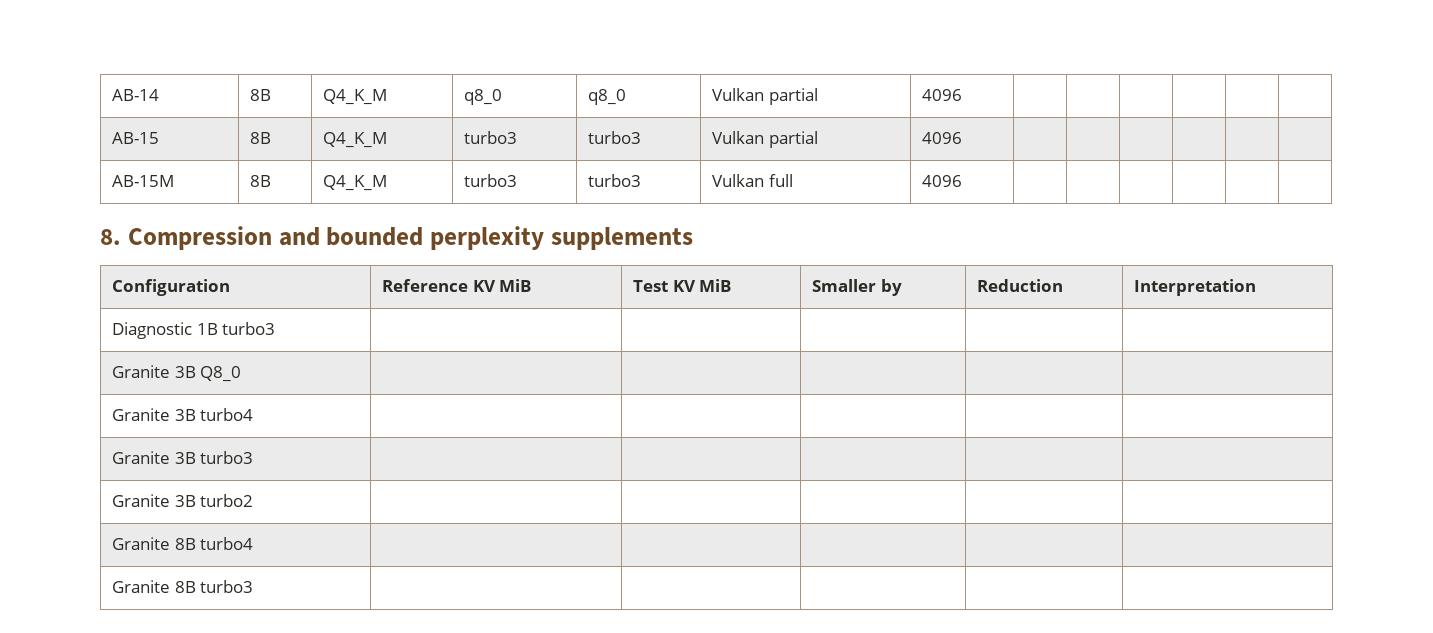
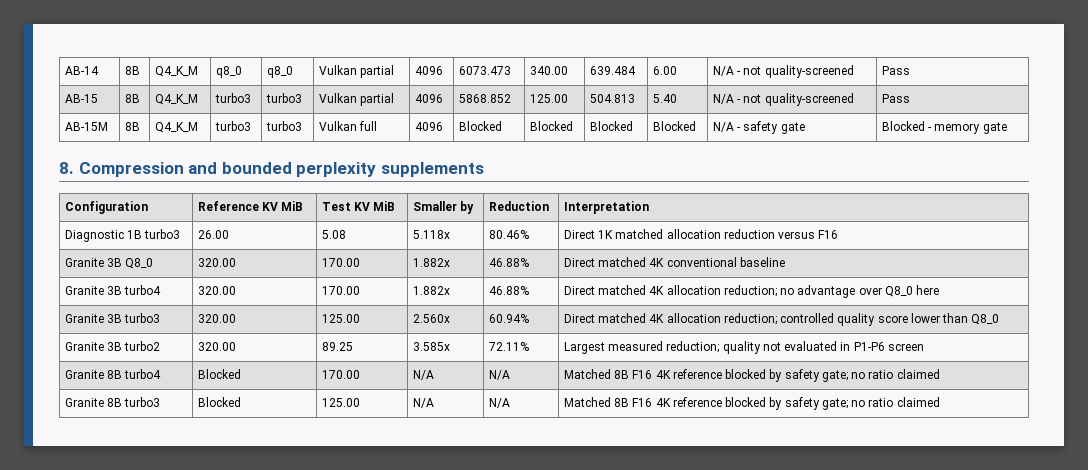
(963, 95) | | | | | -> [458,66,511,75] [529,66,568,75] [589,66,636,75] [652,66,677,75] [712,65,854,78] [881,66,910,75] 6073.473 | 340.00 | 639.484 | 6.00 | N/A - not quality-screened | Pass
(963, 138) | | | | | -> [458,94,511,103] [529,94,568,103] [589,94,635,103] [652,94,677,103] [712,93,854,106] [881,94,910,103] 5868.852 | 125.00 | 504.813 | 5.40 | N/A - not quality-screened | Pass
(963, 181) | | | | | -> [458,121,502,131] [529,121,573,131] [589,121,633,131] [652,121,696,131] [712,121,805,134] [881,121,1007,134] Blocked | Blocked | Blocked | Blocked | N/A - safety gate | Blocked - memory gate
[112,365,242,382] [112,408,254,421] [112,451,254,464] [112,494,254,507] [112,537,254,550] [112,580,254,593] | | | | // Granite 3B Q8_0 | | | | | // Granite 3B turbo4 | | | | | // Granite 3B turbo3 | | | | | // Granite 3B turbo2 | | | | | // Granite 8B turbo4 | | | | | // Granite 8B turbo3 | | | | | -> [197,230,229,239] [321,230,346,239] [412,230,450,239] [488,230,529,239] [563,229,839,239] [64,258,154,269] [197,258,236,267] [321,258,360,267] [412,258,450,267] [488,258,529,267] [563,257,785,267] [64,285,162,295] [197,286,236,295] [321,286,360,295] [412,286,450,295] [488,286,529,295] [563,285,940,298] [64,313,161,323] [197,314,236,323] [321,314,360,323] [412,314,450,323] [488,314,529,323] [563,313,1000,326] [64,341,161,351] [197,342,236,351] [321,342,353,351] [412,342,450,351] [488,342,529,351] [563,341,924,354] [64,369,162,379] [197,369,241,379] [321,370,360,379] [412,370,434,380] [488,370,510,380] [563,369,940,382] [64,397,161,407] [197,397,241,407] [321,398,360,407] [412,398,434,408] [488,398,510,408] [563,397,940,410] 26.00 | 5.08 | 5.118x | 80.46% | Direct 1K matched allocation reduction versus F16 // Granite 3B Q8_0 | 320.00 | 170.00 | 1.882x | 46.88% | Direct matched 4K conventional baseline // Granite 3B turbo4 | 320.00 | 170.00 | 1.882x | 46.88% | Direct matched 4K allocation reduction; no advantage over Q8_0 here // Granite 3B turbo3 | 320.00 | 125.00 | 2.560x | 60.94% | Direct matched 4K allocation reduction; controlled quality score lower than Q8_0 // Granite 3B turbo2 | 320.00 | 89.25 | 3.585x | 72.11% | Largest measured reduction; quality not evaluated in P1-P6 screen // Granite 8B turbo4 | Blocked | 170.00 | N/A | N/A | Matched 8B F16 4K reference blocked by safety gate; no ratio claimed // Granite 8B turbo3 | Blocked | 125.00 | N/A | N/A | Matched 8B F16 4K reference blocked by safety gate; no ratio claimed

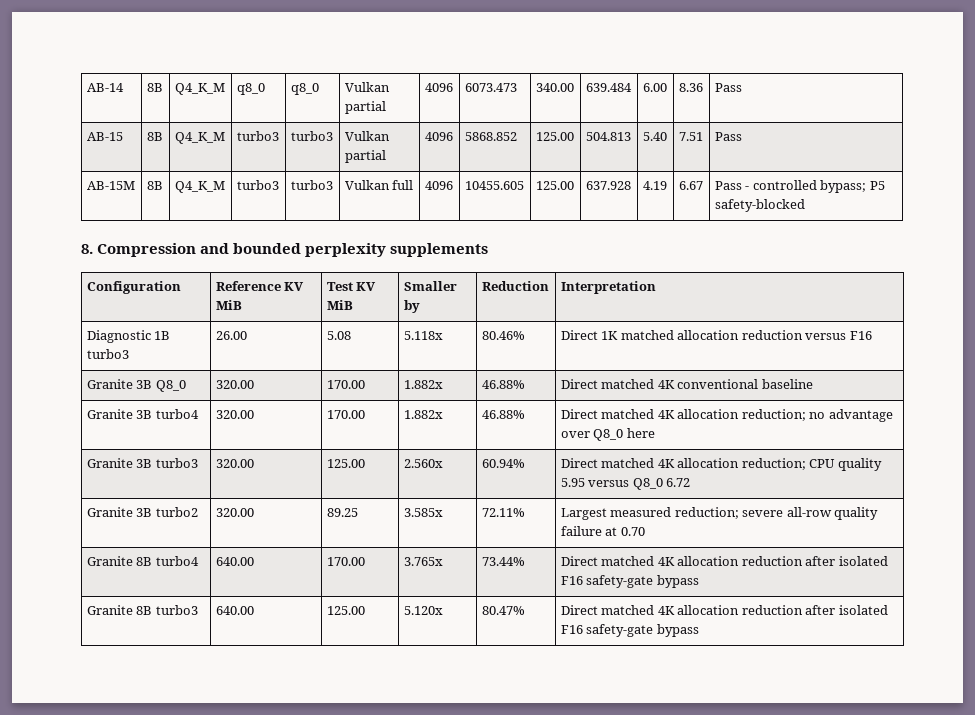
[712,65,854,78] N/A - not quality-screened -> [678,83,703,92] 8.36
[712,93,854,106] N/A - not quality-screened -> [678,132,703,141] 7.51
[458,121,502,131] [529,121,573,131] [589,121,633,131] [652,121,696,131] [712,121,805,134] [881,121,1007,134] Blocked | Blocked | Blocked | Blocked | N/A - safety gate | Blocked - memory gate -> [464,181,524,190] [535,181,574,190] [585,181,631,190] [642,181,667,190] [678,181,703,190] [714,180,885,193] [714,199,805,212] 10455.605 | 125.00 | 637.928 | 4.19 | 6.67 | Pass - controlled bypass; P5 safety-blocked
[780,313,1000,326] controlled quality score lower than Q8_0 -> [809,458,882,471] [560,478,691,490] CPU quality 5.95 versus Q8_0 6.72
[722,341,924,354] quality not evaluated in P1-P6 screen -> [742,507,879,520] [560,526,645,536] severe all-row quality failure at 0.70
[197,369,241,379] [321,370,360,379] [412,370,434,380] [488,370,510,380] [563,369,940,382] Blocked | 170.00 | N/A | N/A | Matched 8B F16 4K reference blocked by safety gate; no ratio claimed -> [215,557,254,566] [326,557,365,566] [403,557,443,566] [481,557,525,566] [560,556,888,566] [560,575,699,588] 640.00 | 170.00 | 3.765x | 73.44% | Direct matched 4K allocation reduction after isolated F16 safety-gate bypass
[197,397,241,407] [321,398,360,407] [412,398,434,408] [488,398,510,408] [563,397,940,410] Blocked | 125.00 | N/A | N/A | Matched 8B F16 4K reference blocked by safety gate; no ratio claimed -> [215,606,254,615] [326,606,365,615] [403,606,443,615] [481,606,525,615] [560,605,888,615] [560,624,699,637] 640.00 | 125.00 | 5.120x | 80.47% | Direct matched 4K allocation reduction after isolated F16 safety-gate bypass

